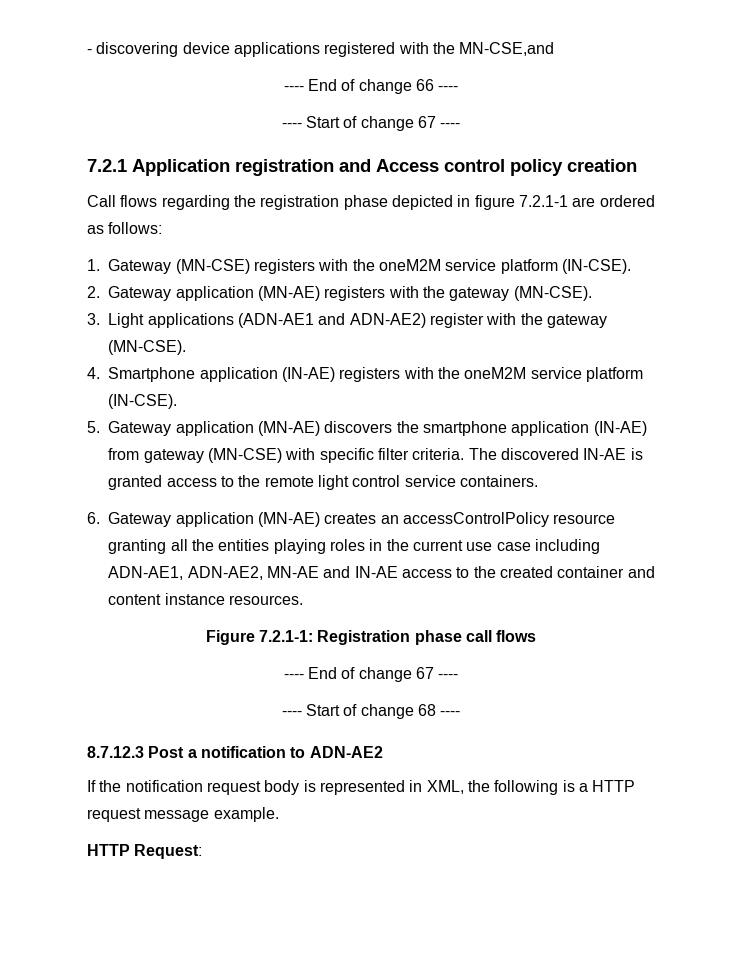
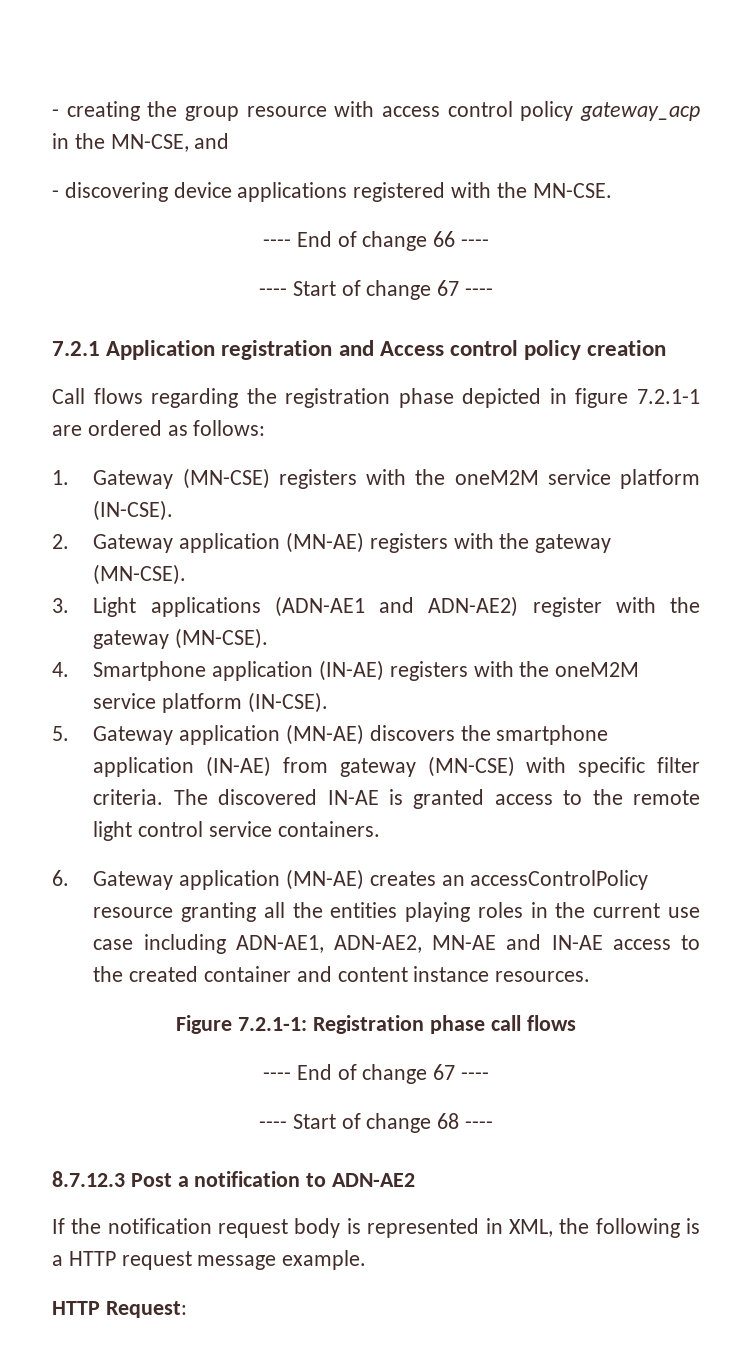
[87,49,92,54] - -> [52,101,700,121] [52,133,230,152] [52,190,59,198] - creating the group resource with access control policy gateway_acp in the MN-CSE, and // -
[459,42,555,56] MN-CSE,and -> [532,183,612,198] MN-CSE.

